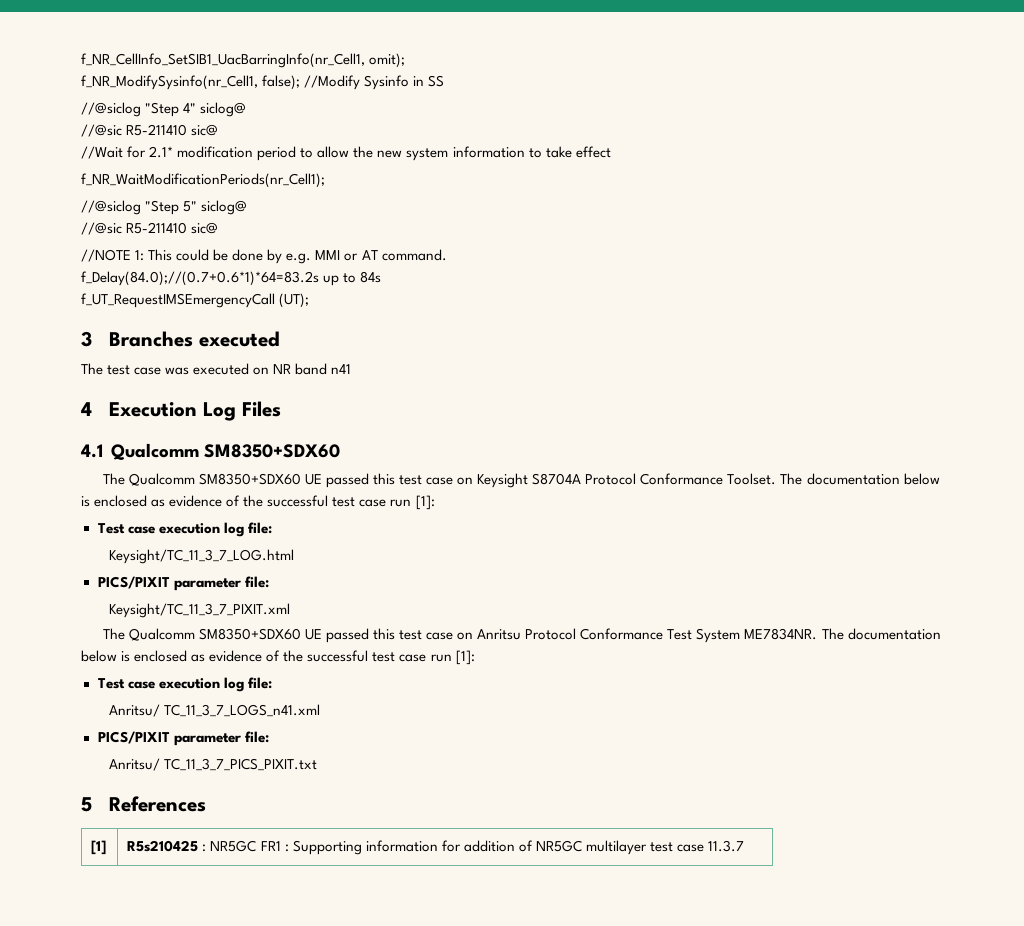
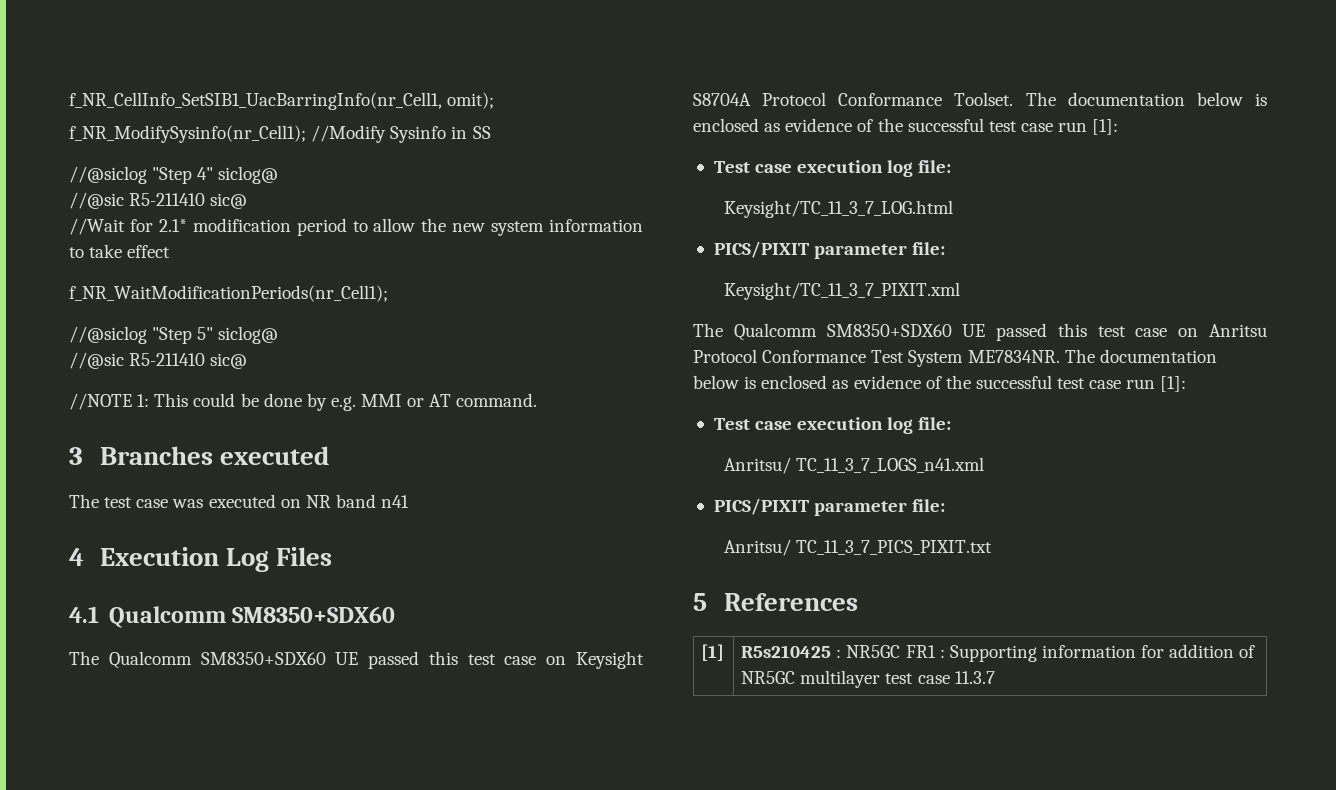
[81,75,301,90] f_NR_ModifySysinfo(nr_Cell1, false); -> [69,125,306,143] f_NR_ModifySysinfo(nr_Cell1);
[81,271,382,286] [81,293,310,308] // f_Delay(84.0);//(0.7+0.6*1)*64=83.2s up to 84s // f_UT_RequestIMSEmergencyCall (UT); -> (538, 400) none

